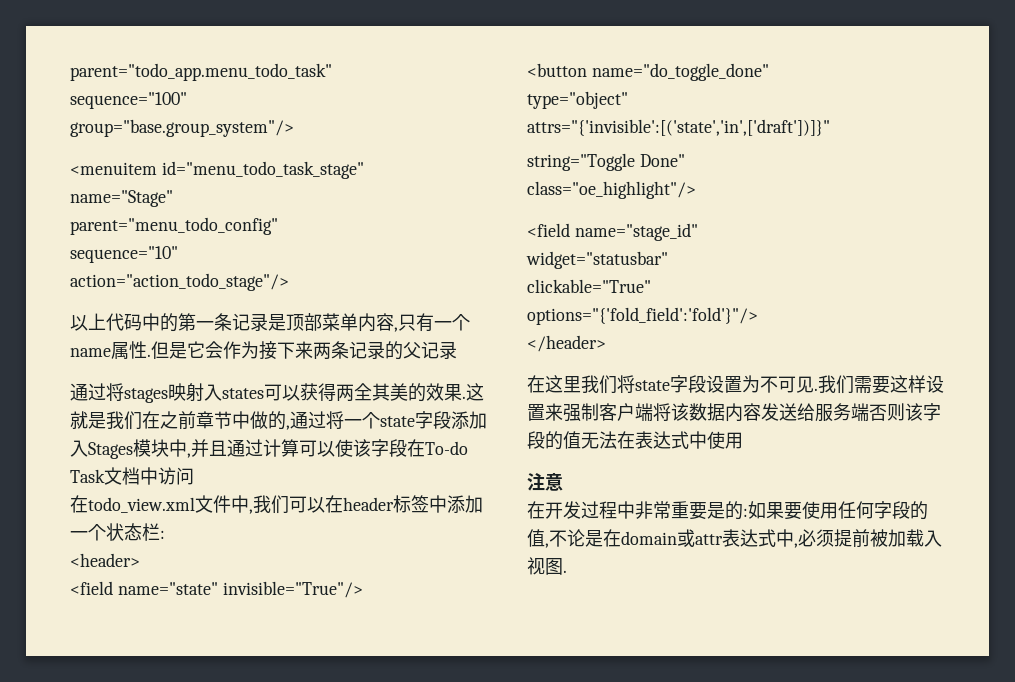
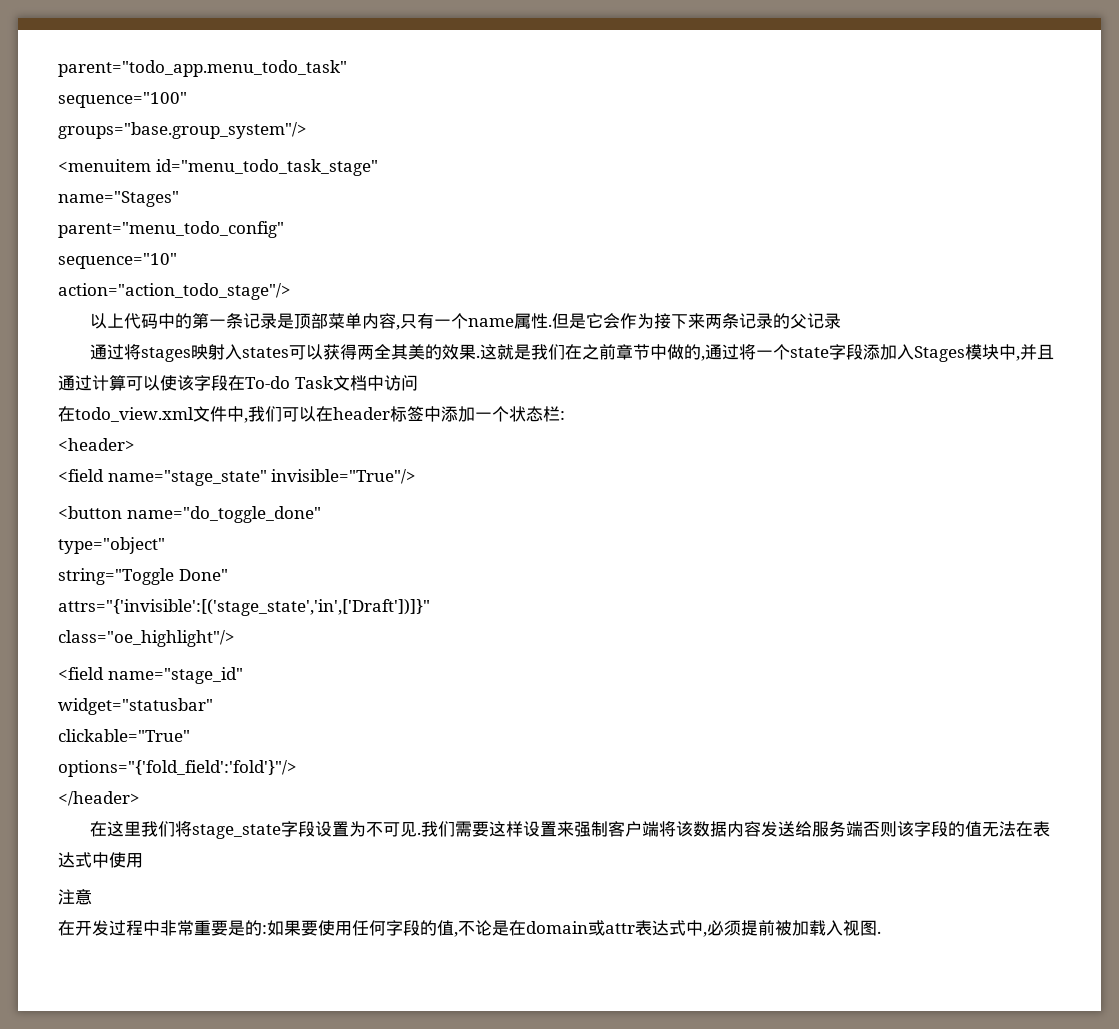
[70,119,294,137] group="base.group_system"/> -> [58,122,307,139] groups="base.group_system"/>
[70,190,173,207] name="Stage" -> [58,191,179,207] name="Stages"
[117,582,218,595] name="state" -> [107,470,267,486] name="stage_state"
[527,119,830,136] // attrs="{'invisible':[('state','in',['draft'])]}" -> (165, 545) none
(685, 160) none -> [58,599,430,616] // attrs="{'invisible':[('stage_state','in',['Draft'])]}"
[635,380,670,391] state -> [191,824,281,839] stage_state

